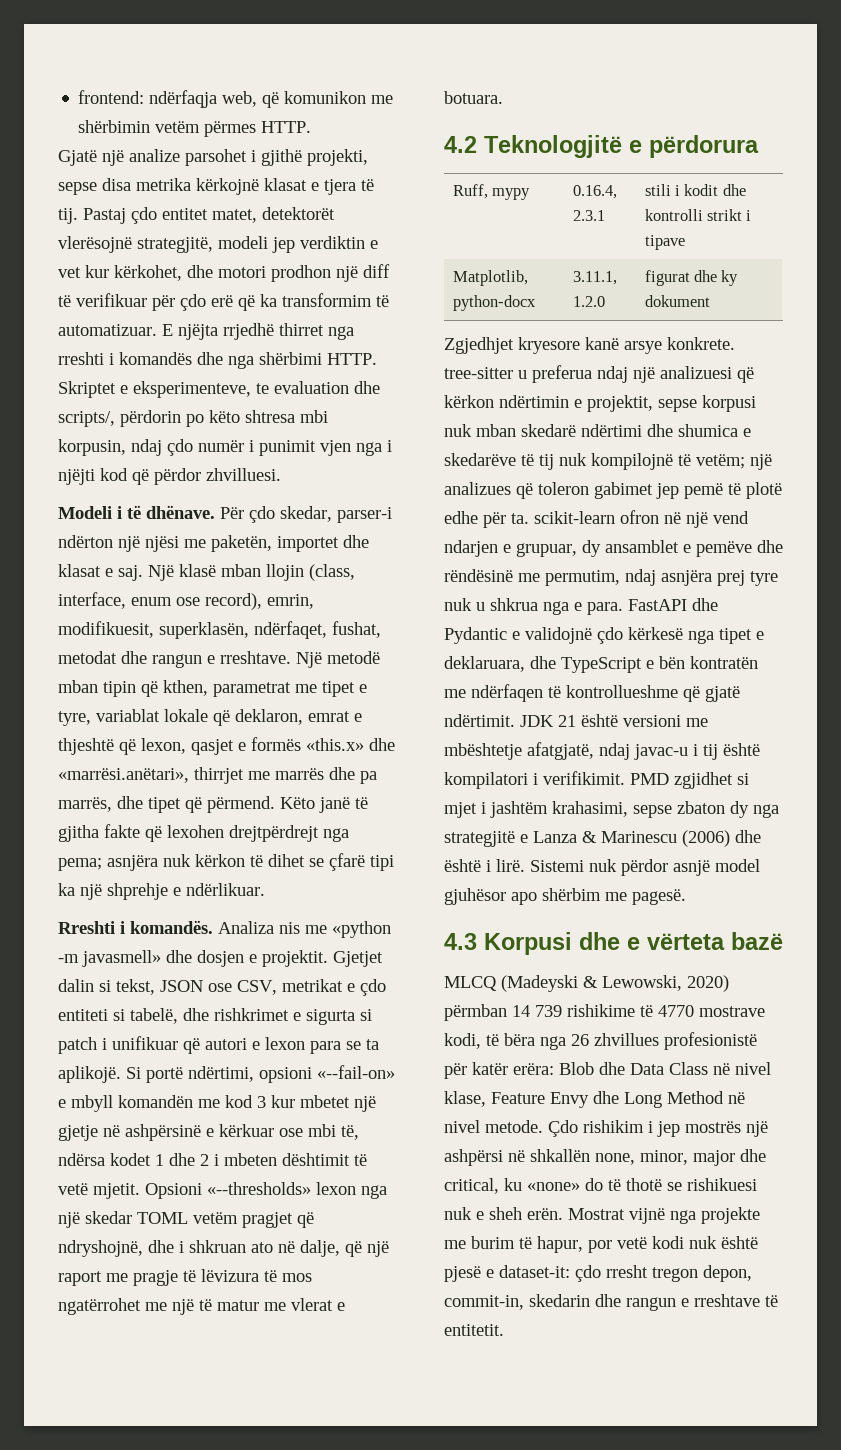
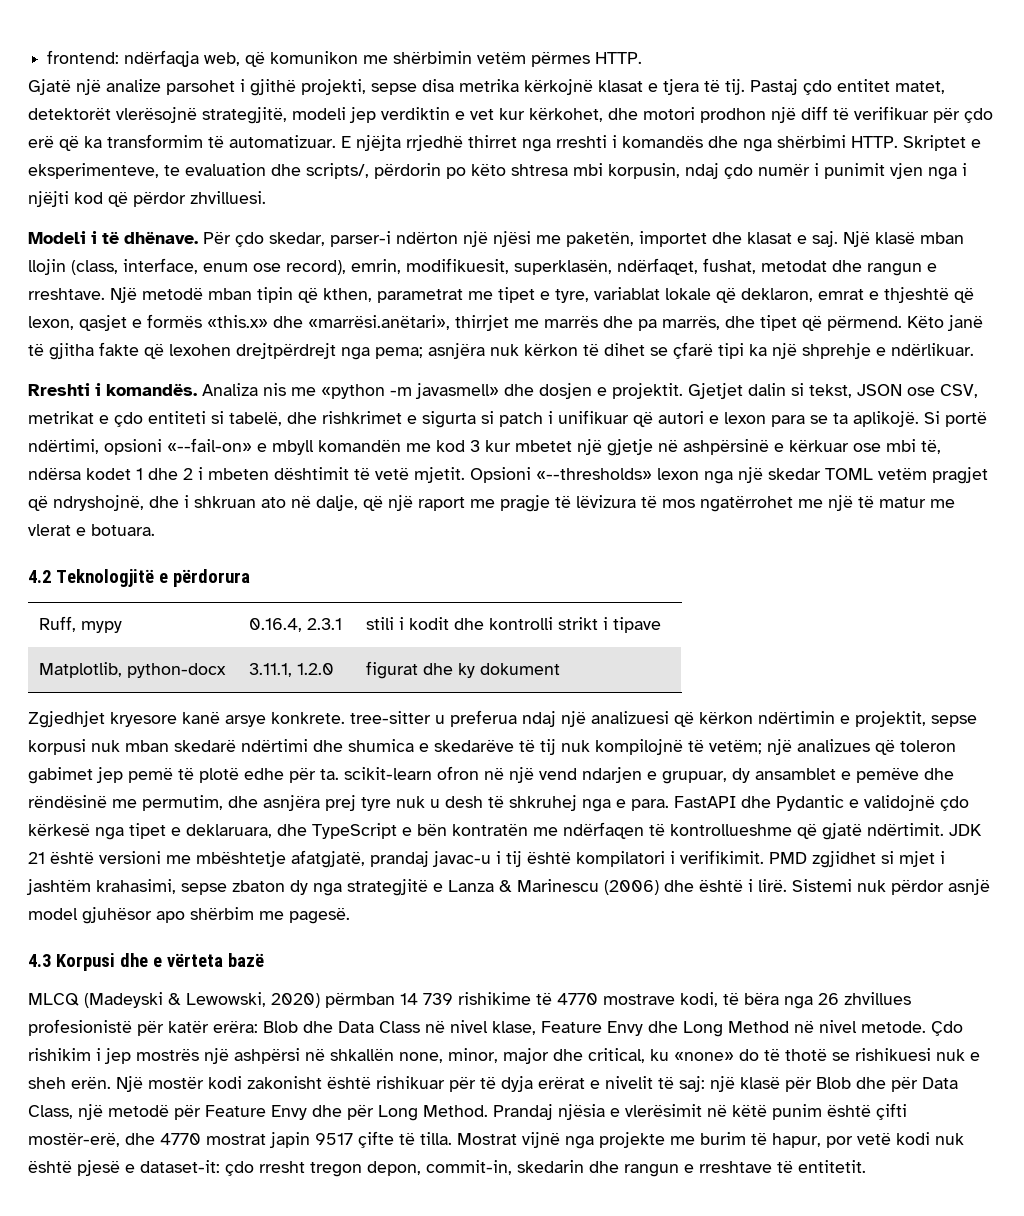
[625,569,656,586] ndaj -> [228,796,258,808] dhe
[490,598,538,611] shkrua -> [445,795,577,811] desh të shkruhej
[599,743,630,760] ndaj -> [370,851,429,867] prandaj
(563, 1214) none -> [116,1076,958,1092] [28,1103,907,1121] [28,1131,452,1148] Një mostër kodi zakonisht është rishikuar për të dyja erërat e nivelit të saj: një klasë për Blob dhe për Data Class, një metodë për Feature Envy dhe për Long Method. Prandaj njësia e vlerësimit në këtë punim është çifti mostër-erë, dhe 4770 mostrat japin 9517 çifte të tilla.

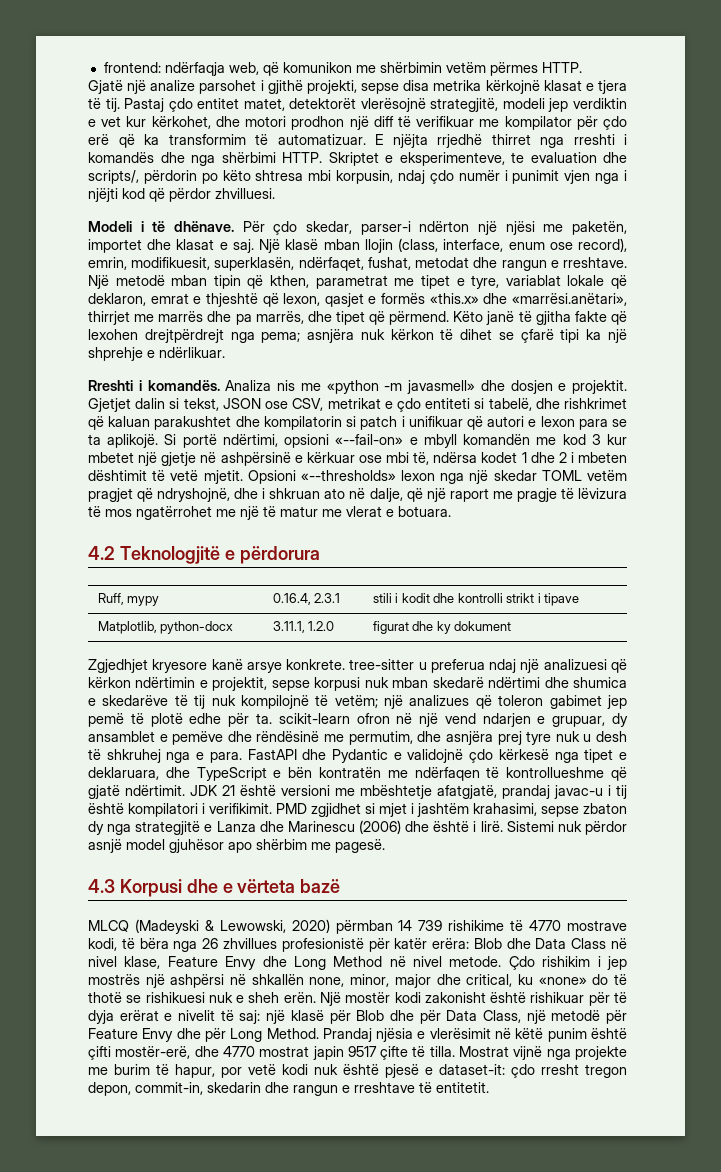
(929, 113) none -> [479,116,572,130] me kompilator
[407,411,476,428] e sigurta -> [88,416,342,430] që kaluan parakushtet dhe kompilatorin
[499,880,512,892] & -> [259,821,284,832] dhe

